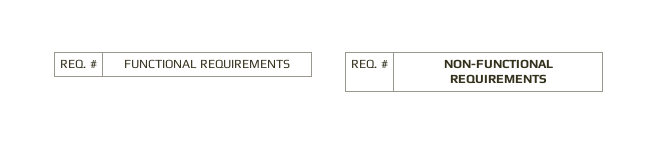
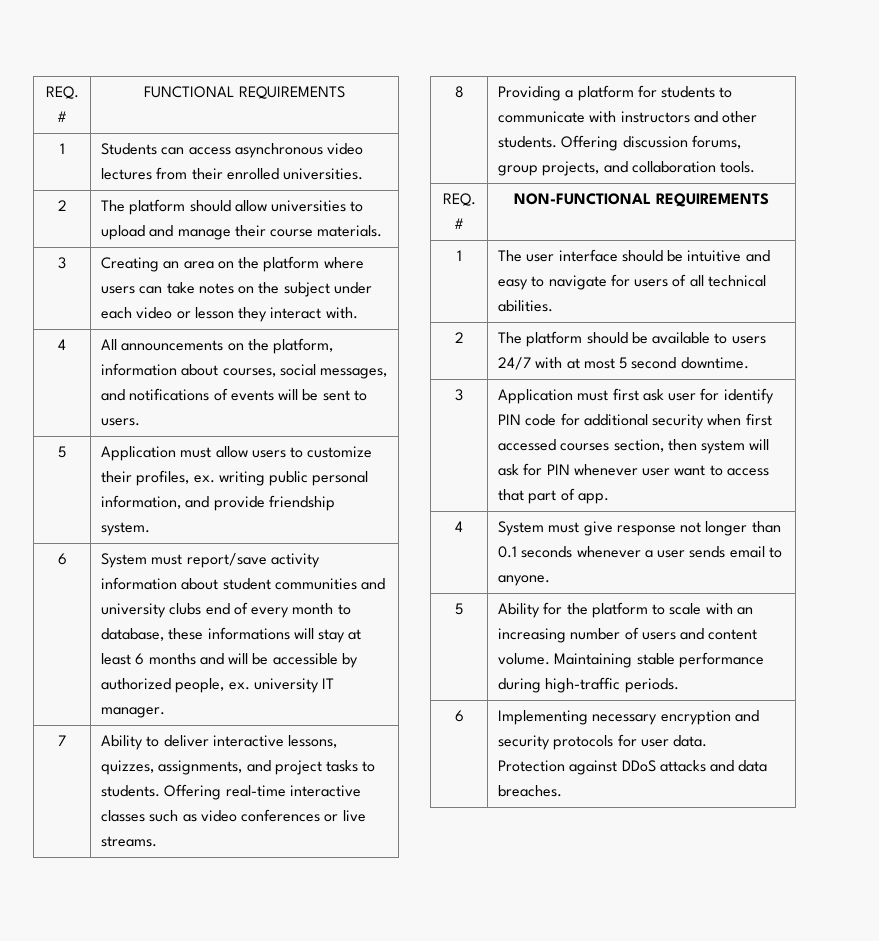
[351,59,388,68] [443,59,553,69] [449,74,547,84] REQ. # | NON-FUNCTIONAL REQUIREMENTS -> [59,143,65,154] [100,143,364,158] [100,167,364,180] [57,200,67,211] [100,199,364,215] [100,225,383,240] [58,257,66,269] [100,256,364,272] [100,282,373,297] [100,307,358,322] [58,339,66,350] [100,338,334,354] [100,363,388,379] [100,388,368,401] [100,418,140,426] [58,446,66,458] [100,446,373,461] [100,470,369,486] [100,495,335,511] [100,522,150,536] [57,553,67,565] [100,553,320,568] [100,577,386,590] [100,602,351,618] [100,627,362,643] [100,653,359,668] [100,678,335,693] [100,707,165,718] [58,735,66,746] [100,735,338,750] [100,760,376,775] [100,784,361,800] [100,809,366,822] [100,836,157,847] [454,86,464,98] [497,85,733,101] [497,111,758,123] [497,135,741,151] [497,161,756,176] [442,193,476,206] [454,218,464,229] [514,193,769,207] [456,250,462,261] [497,249,770,262] [497,274,767,290] [497,300,553,312] [454,332,464,343] [497,331,766,347] [497,357,749,370] [455,389,463,401] [497,388,774,404] [497,413,772,429] [497,439,770,454] [497,463,770,476] [497,488,609,504] [455,521,463,532] [497,521,781,536] [497,546,783,558] [497,575,550,586] [455,603,463,615] [497,602,754,618] [497,627,758,643] [497,652,764,668] [497,677,679,693] [454,710,464,722] [497,710,759,725] [497,734,708,750] [497,760,768,775] [497,785,562,797] 1 | Students can access asynchronous video lectures from their enrolled universities. // 2 | The platform should allow universities to upload and manage their course materials. // 3 | Creating an area on the platform where users can take notes on the subject under each video or lesson they interact with. // 4 | All announcements on the platform, information about courses, social messages, and notifications of events will be sent to users. // 5 | Application must allow users to customize their profiles, ex. writing public personal information, and provide friendship system. // 6 | System must report/save activity information about student communities and university clubs end of every month to database, these informations will stay at least 6 months and will be accessible by authorized people, ex. university IT manager. // 7 | Ability to deliver interactive lessons, quizzes, assignments, and project tasks to students. Offering real-time interactive classes such as video conferences or live streams. // 8 | Providing a platform for students to communicate with instructors and other students. Offering discussion forums, group projects, and collaboration tools. // REQ. # | NON-FUNCTIONAL REQUIREMENTS // 1 | The user interface should be intuitive and easy to navigate for users of all technical abilities. // 2 | The platform should be available to users 24/7 with at most 5 second downtime. // 3 | Application must first ask user for identify PIN code for additional security when first accessed courses section, then system will ask for PIN whenever user want to access that part of app. // 4 | System must give response not longer than 0.1 seconds whenever a user sends email to anyone. // 5 | Ability for the platform to scale with an increasing number of users and content volume. Maintaining stable performance during high-traffic periods. // 6 | Implementing necessary encryption and security protocols for user data. // Protection against DDoS attacks and data breaches.

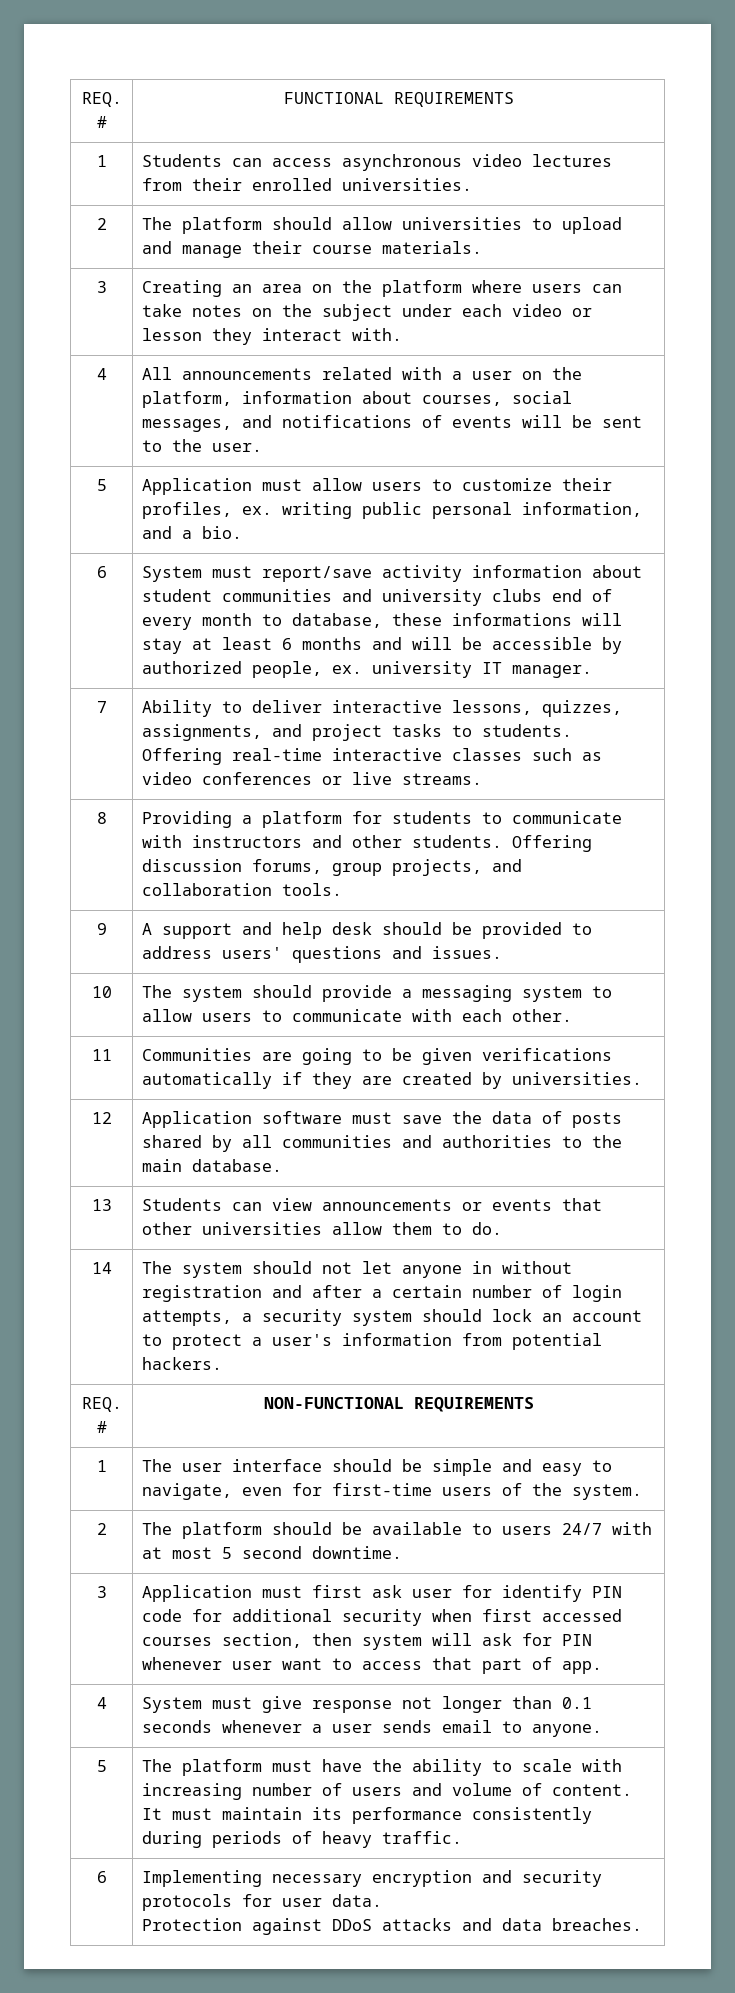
(224, 345) none -> [321,367,512,380] related with a user
[100,418,140,426] users. -> [171,439,262,452] the user.
[213,495,335,511] [100,522,150,536] provide friendship system. -> [181,526,242,539] a bio.
(756, 167) none -> [96,923,107,935] [141,922,592,939] [141,946,502,963] [91,986,112,998] [141,985,612,1002] [141,1009,572,1022] [91,1049,112,1061] [141,1048,612,1065] [141,1072,642,1089] [91,1112,112,1124] [141,1111,622,1128] [141,1135,622,1152] [141,1159,282,1172] [91,1199,112,1211] [141,1198,602,1211] [141,1222,502,1235] [91,1262,112,1274] [141,1261,572,1278] [141,1285,622,1302] [141,1309,642,1326] [141,1333,602,1350] [141,1357,222,1370] // 9 | A support and help desk should be provided to address users' questions and issues. // 10 | The system should provide a messaging system to allow users to communicate with each other. // 11 | Communities are going to be given verifications automatically if they are created by universities. // 12 | Application software must save the data of posts shared by all communities and authorities to the main database. // 13 | Students can view announcements or events that other universities allow them to do. // 14 | The system should not let anyone in without registration and after a certain number of login attempts, a security system should lock an account to protect a user's information from potential hackers.
[687,250,742,262] intuitive -> [431,1459,492,1476] simple
[548,274,767,290] [497,300,553,312] navigate for users of all technical abilities. -> [141,1483,642,1500] navigate, even for first-time users of the system.
[497,602,648,618] Ability for the platform -> [141,1759,482,1776] The platform must have the ability
[737,607,754,615] an -> (622, 1765) none
[708,629,758,640] [497,652,764,668] [497,677,679,693] content volume. Maintaining stable performance during high-traffic periods. -> [451,1783,632,1796] [141,1807,592,1824] [141,1831,462,1848] volume of content. It must maintain its performance consistently during periods of heavy traffic.

